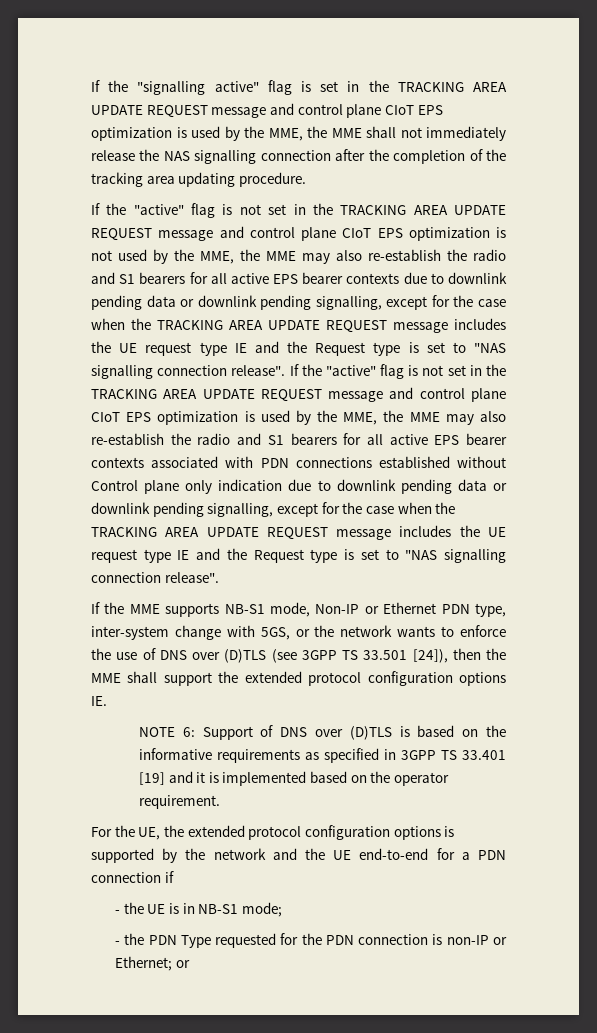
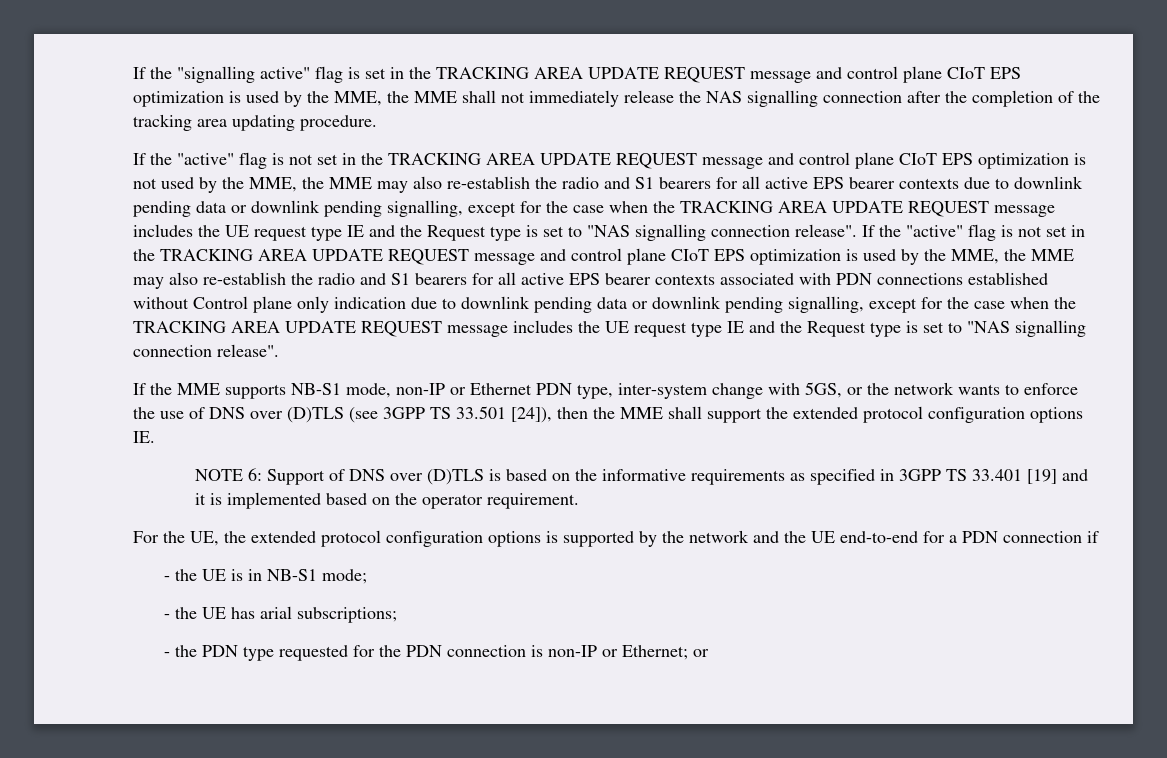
[315,604,360,614] Non-IP -> [396,383,445,395] non-IP
(282, 909) none -> [164,606,398,623] // - the UE has arial subscriptions;
[180,935,211,948] Type -> [243,646,275,661] type

